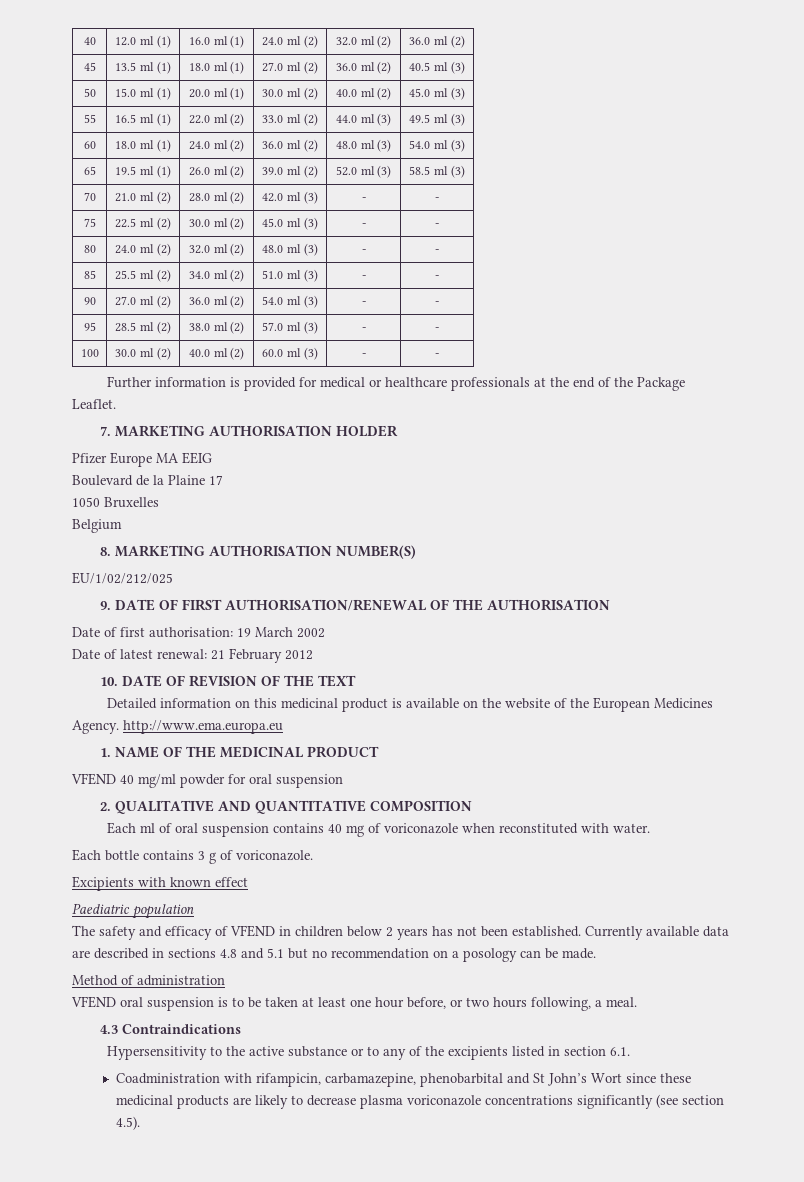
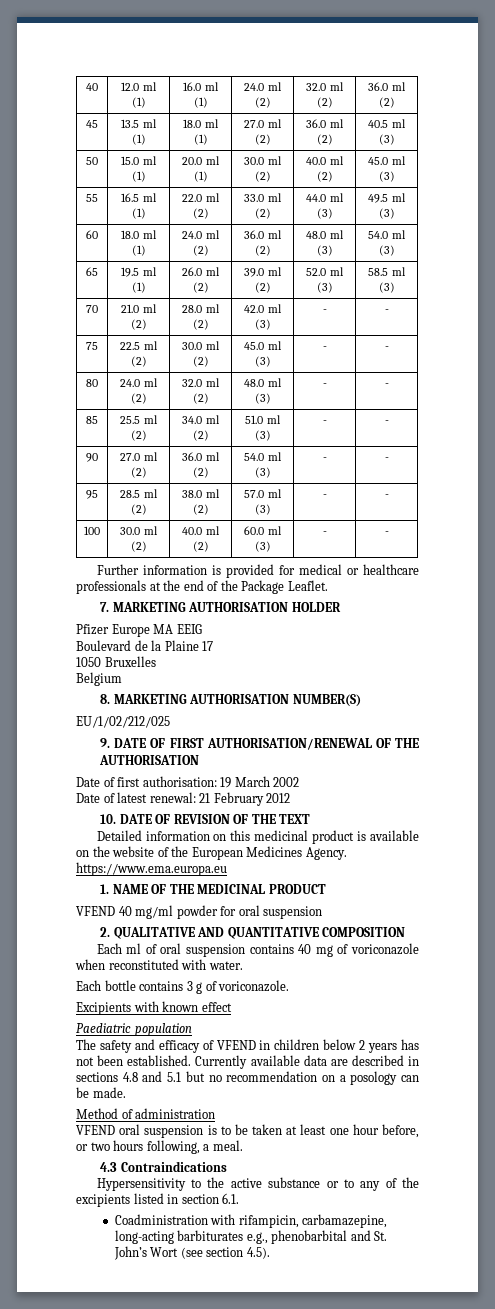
[123,720,283,734] http://www.ema.europa.eu -> [76,862,227,876] https://www.ema.europa.eu
(416, 1080) none -> [114,1230,268,1244] long-acting barbiturates e.g.,
[532,1073,545,1083] St -> [374,1231,388,1241] St.
[625,1073,691,1083] [115,1095,653,1109] since these medicinal products are likely to decrease plasma voriconazole concentrations significantly -> (179, 1252) none

